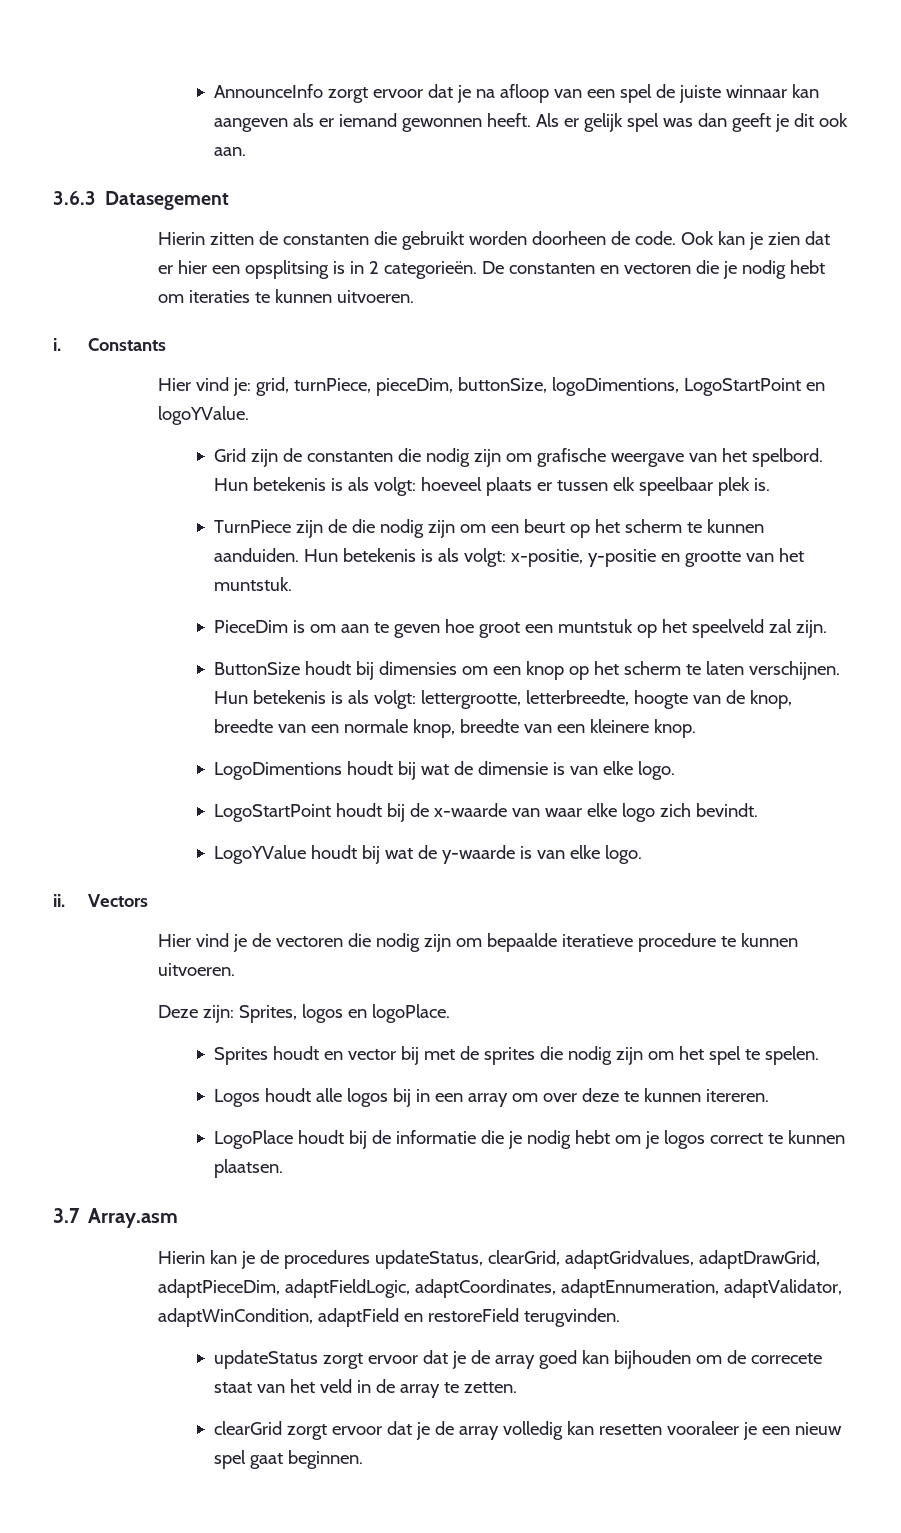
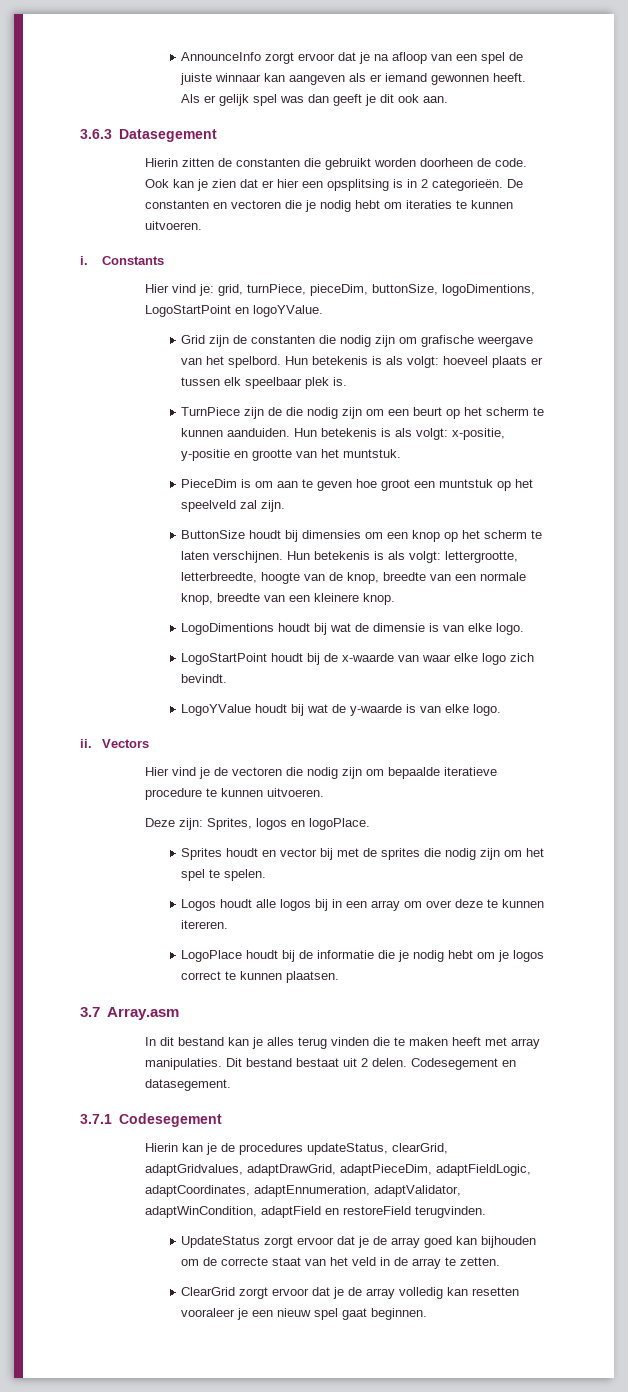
(179, 1218) none -> [145,1037,541,1049] [145,1058,517,1070] [145,1079,232,1091] [80,1113,222,1127] // In dit bestand kan je alles terug vinden die te maken heeft met array manipulaties. Dit bestand bestaat uit 2 delen. Codesegement en datasegement. // 3.7.1 Codesegement
[213,1350,318,1369] updateStatus -> [181,1236,261,1248] UpdateStatus
[750,1353,822,1364] correcete -> [221,1257,269,1266] correcte
[213,1421,282,1435] clearGrid -> [181,1287,236,1296] ClearGrid

